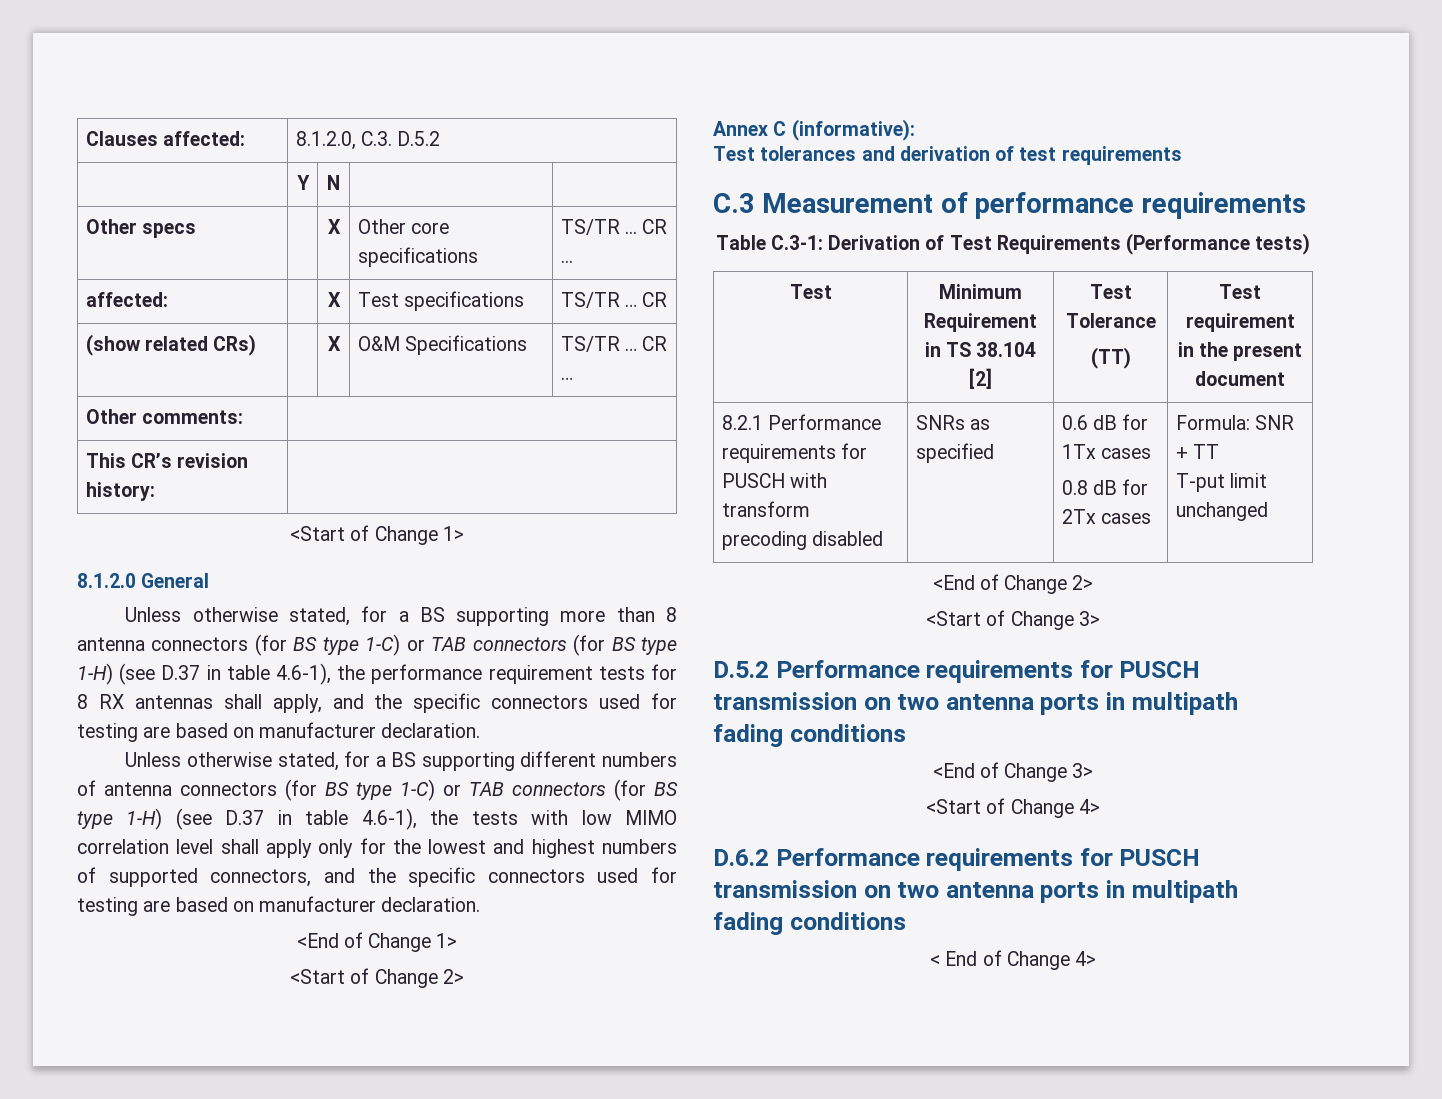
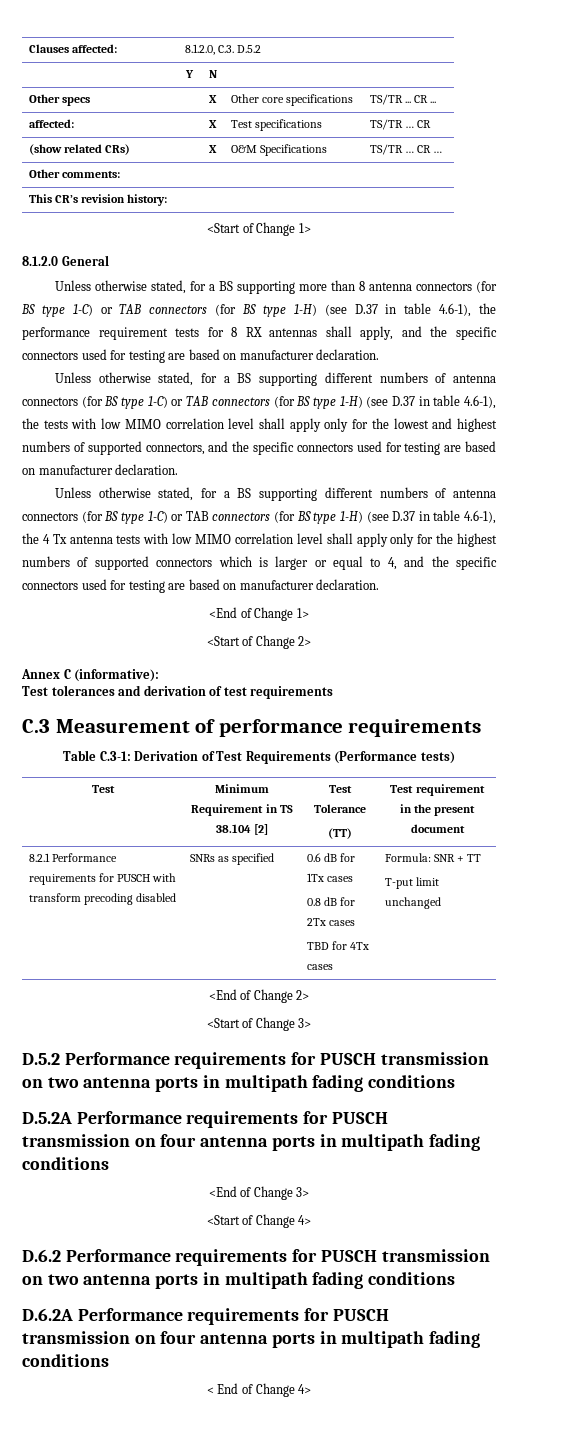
(481, 904) none -> [54,487,497,501] [22,510,496,524] [22,533,498,547] [22,556,497,570] [22,579,380,593] // Unless otherwise stated, for a BS supporting different numbers of antenna connectors (for BS type 1-C) or TAB connectors (for BS type 1-H) (see D.37 in table 4.6-1), the 4 Tx antenna tests with low MIMO correlation level shall apply only for the highest numbers of supported connectors which is larger or equal to 4, and the specific connectors used for testing are based on manufacturer declaration.
(1152, 518) none -> [307,941,370,950] [307,964,334,970] // TBD for 4Tx cases
(906, 733) none -> [22,1111,388,1128] [22,1134,481,1151] [22,1157,109,1170] // D.5.2A Performance requirements for PUSCH transmission on four antenna ports in multipath fading conditions
(906, 921) none -> [22,1308,389,1325] [22,1331,481,1348] [22,1354,109,1367] // D.6.2A Performance requirements for PUSCH transmission on four antenna ports in multipath fading conditions

